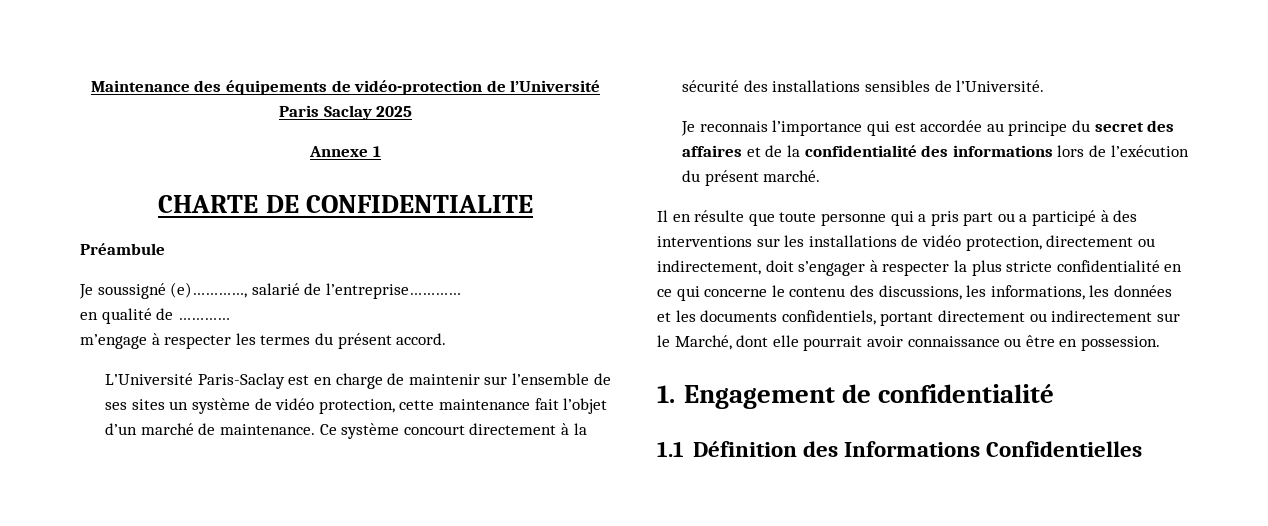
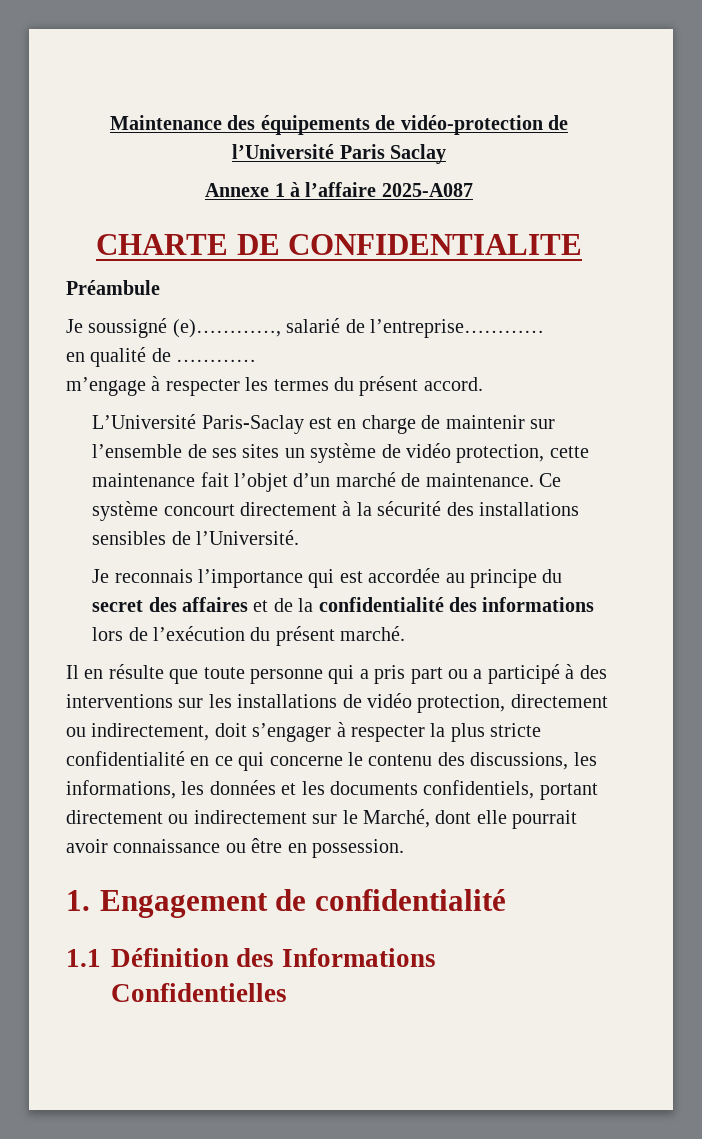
[376,106,413,117] 2025 -> (446, 154) none
(381, 151) none -> [290,182,473,197] à l’affaire 2025-A087

